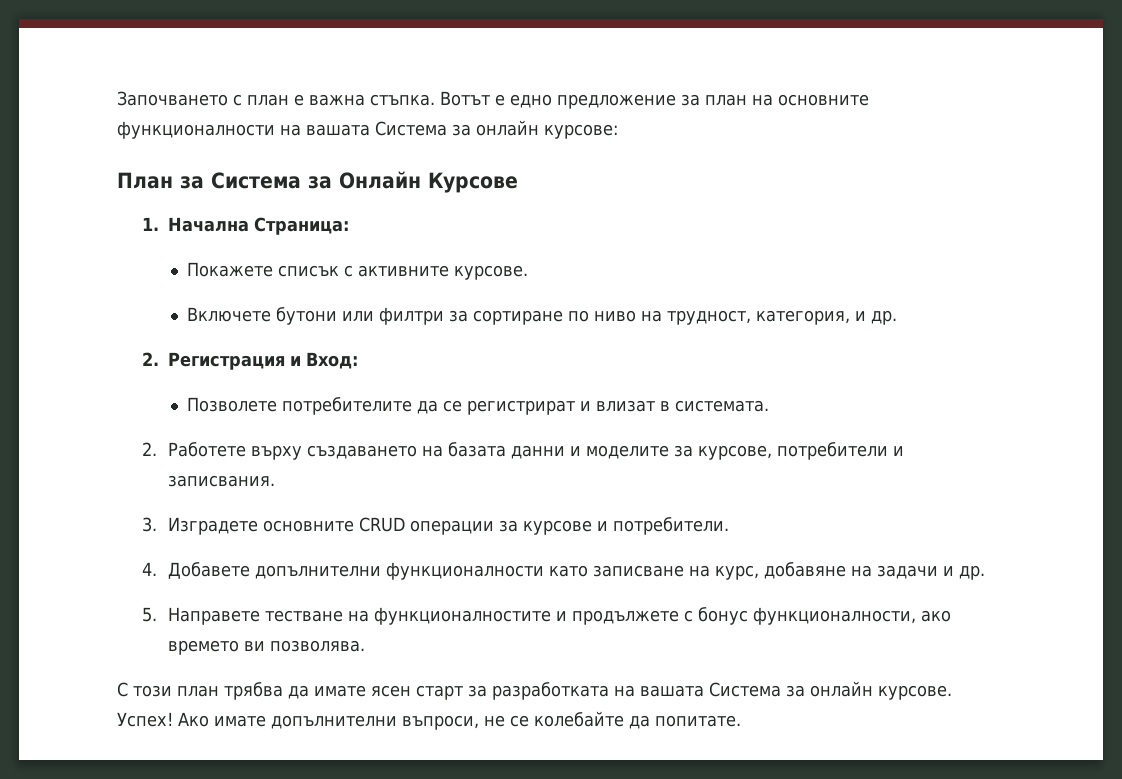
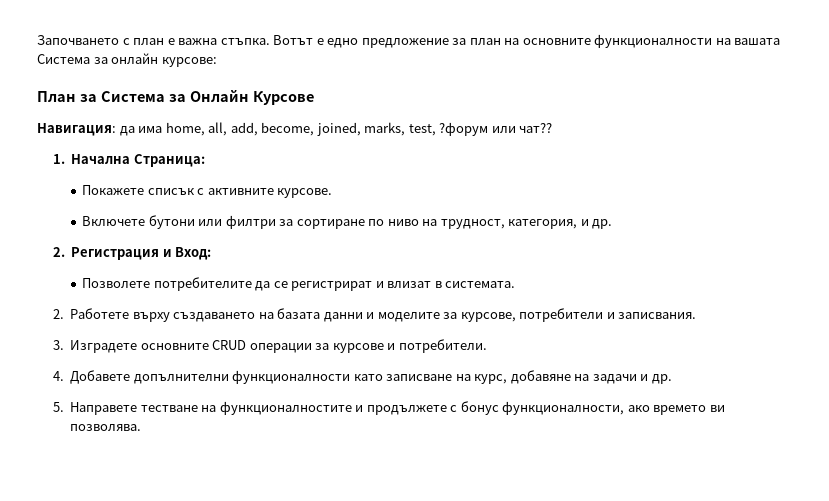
(518, 182) none -> [37,122,553,136] // Навигация: да има home, all, add, become, joined, marks, test, ?форум или чат??
[117,681,952,700] [117,711,741,730] // С този план трябва да имате ясен старт за разработката на вашата Система за онлайн курсове. Успех! Ако имате допълнителни въпроси, не се колебайте да попитате. -> (142, 427) none

